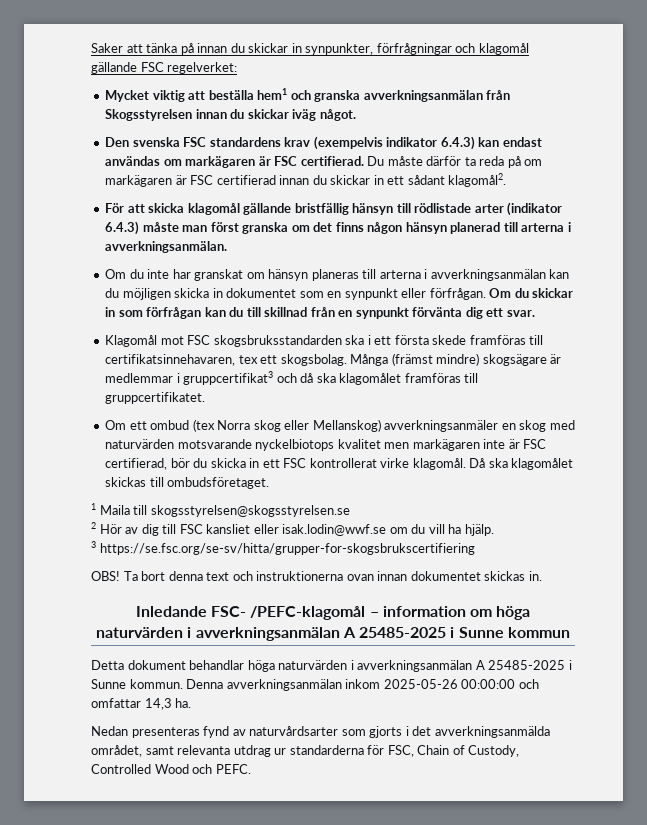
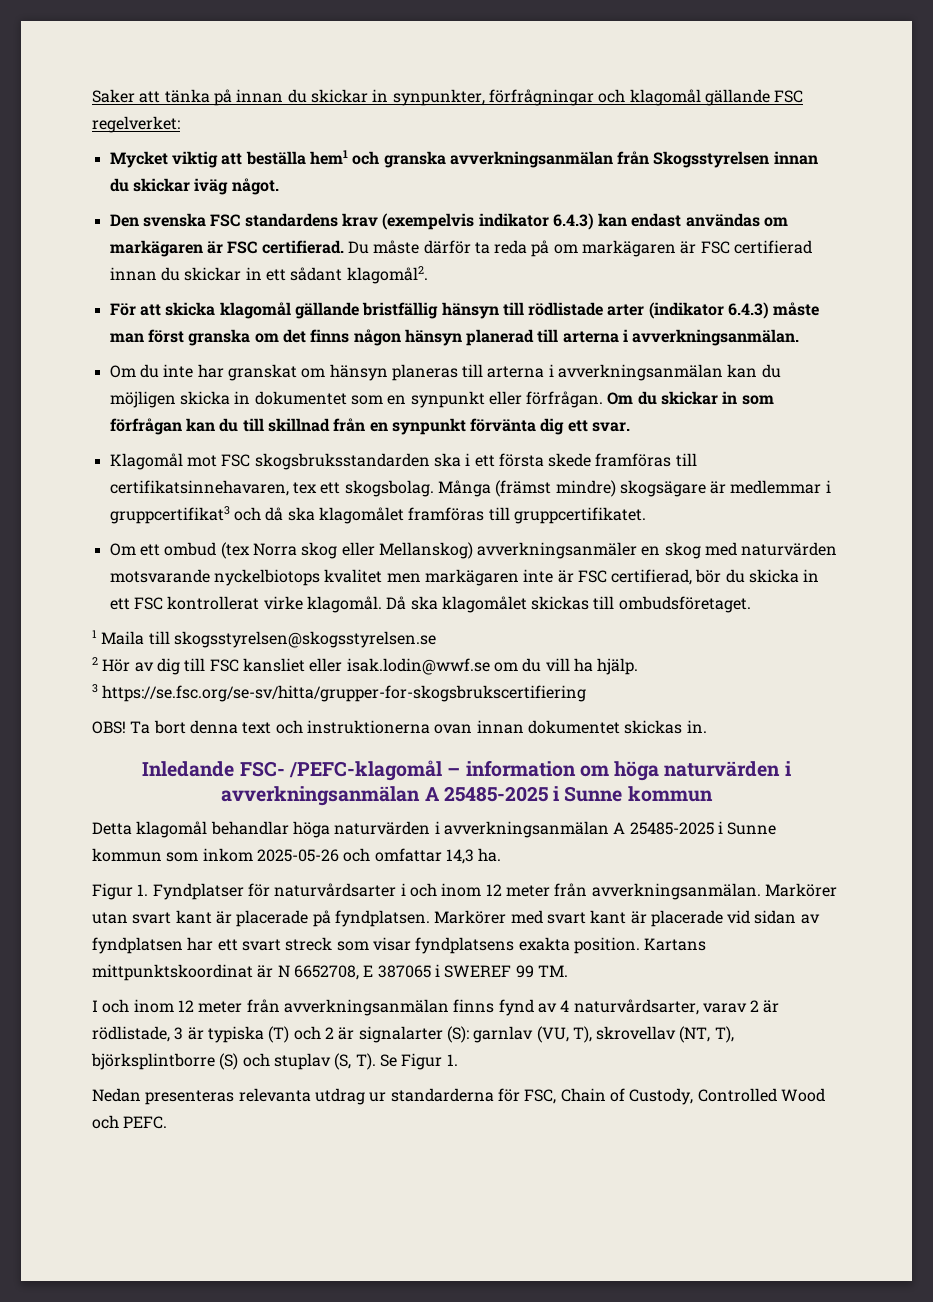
[127,660,186,670] dokument -> [136,821,208,838] klagomål
[129,679,342,691] kommun. Denna avverkningsanmälan -> [92,848,199,862] kommun som
[461,679,516,689] 00:00:00 -> (339, 855) none
[91,726,550,738] [91,745,174,757] Nedan presenteras fynd av naturvårdsarter som gjorts i det avverkningsanmälda området, samt -> [92,883,837,900] [92,910,820,927] [92,937,707,954] [92,964,568,981] [92,999,780,1016] [92,1026,734,1043] [91,1053,458,1070] [92,1088,235,1105] Figur 1. Fyndplatser för naturvårdsarter i och inom 12 meter från avverkningsanmälan. Markörer utan svart kant är placerade på fyndplatsen. Markörer med svart kant är placerade vid sidan av fyndplatsen har ett svart streck som visar fyndplatsens exakta position. Kartans mittpunktskoordinat är N 6652708, E 387065 i SWEREF 99 TM. // I och inom 12 meter från avverkningsanmälan finns fynd av 4 naturvårdsarter, varav 2 är rödlistade, 3 är typiska (T) och 2 är signalarter (S): garnlav (VU, T), skrovellav (NT, T), björksplintborre (S) och stuplav (S, T). Se Figur 1. // Nedan presenteras

